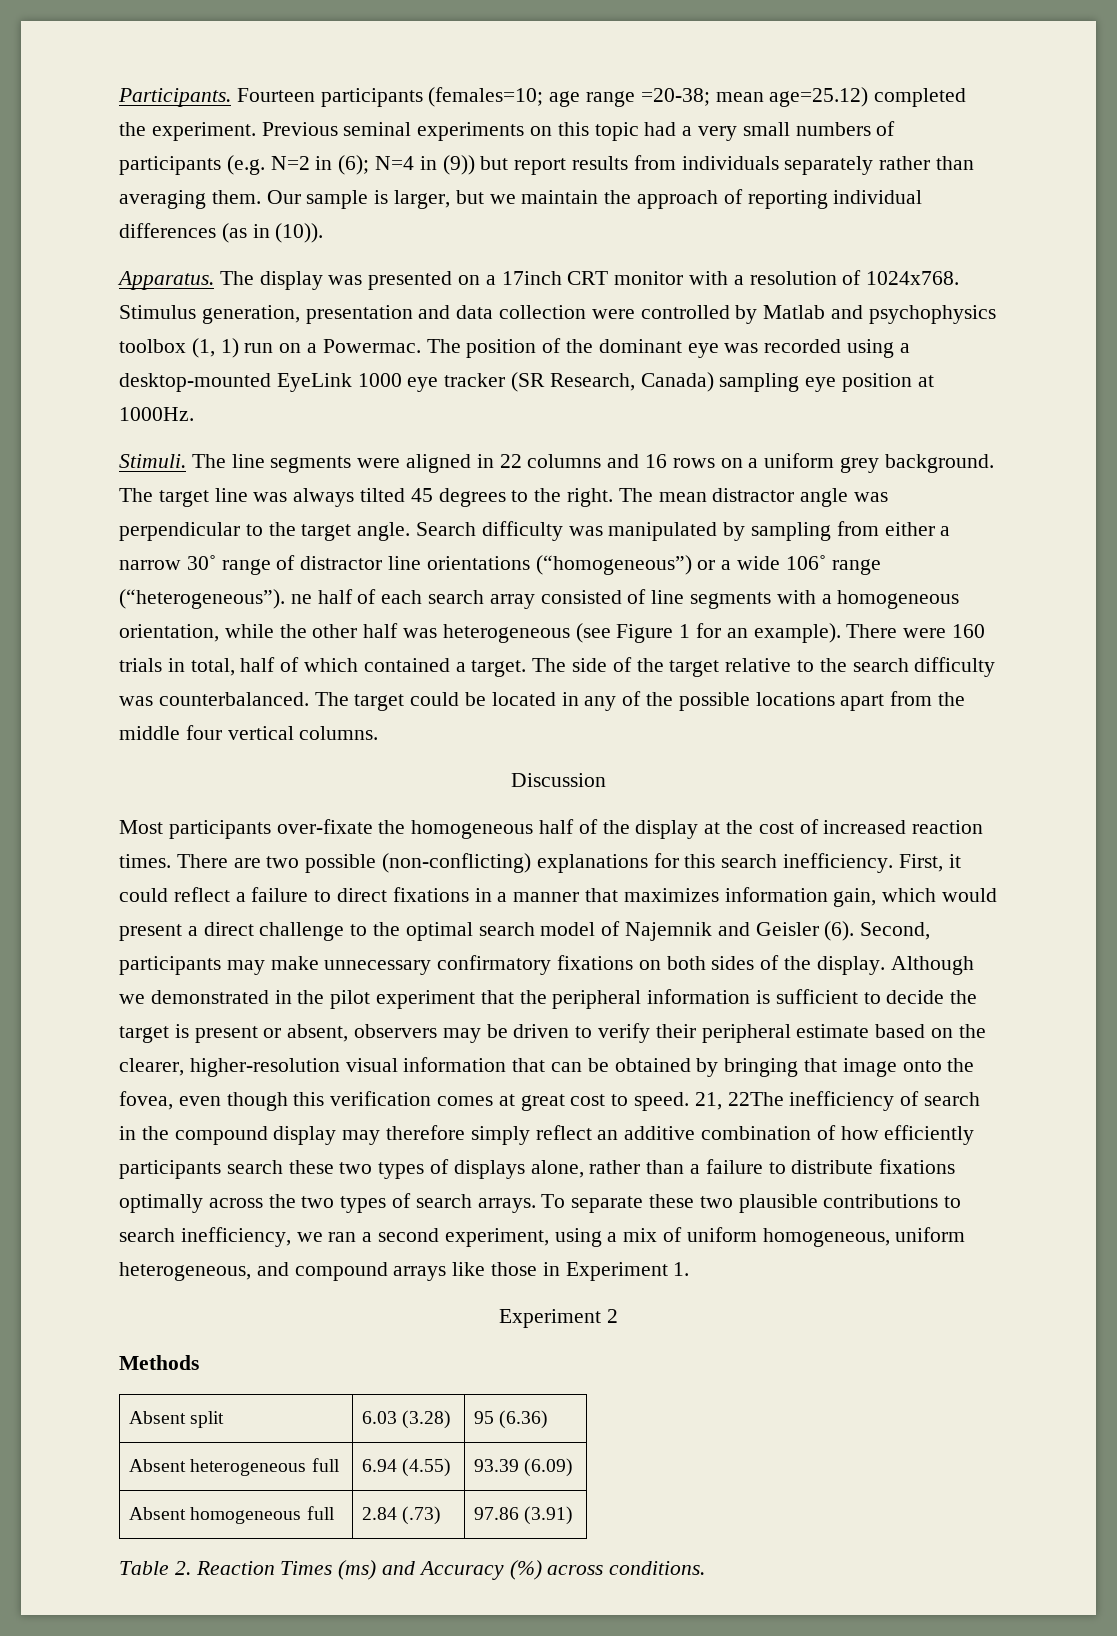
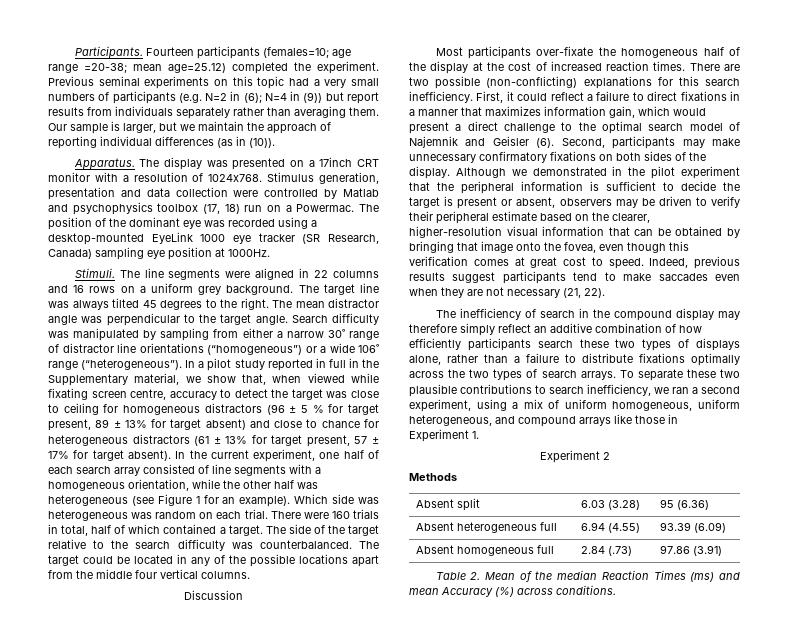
[191,338,239,358] (1, 1) -> [203,204,240,214] (17, 18)
[290,594,312,604] ne -> [185,358,380,371] [48,373,379,386] [48,388,379,400] [48,403,379,415] [48,419,379,431] [48,434,379,447] [48,449,340,462] In a pilot study reported in full in the Supplementary material, we show that, when viewed while fixating screen centre, accuracy to detect the target was close to ceiling for homogeneous distractors (96 ± 5 % for target present, 89 ± 13% for target absent) and close to chance for heterogeneous distractors (61 ± 13% for target present, 57 ± 17% for target absent). In the current experiment, one
(841, 633) none -> [294,494,379,504] [48,509,268,521] Which side was heterogeneous was random on each trial.
[694,1092,784,1110] 21, 22The -> [649,256,740,269] [409,271,740,284] [409,287,605,298] [435,310,456,318] Indeed, previous results suggest participants tend to make saccades even when they are not necessary (21, 22). // The
(191, 1568) none -> [485,570,598,582] Mean of the median
(416, 1568) none -> [409,588,439,595] mean

